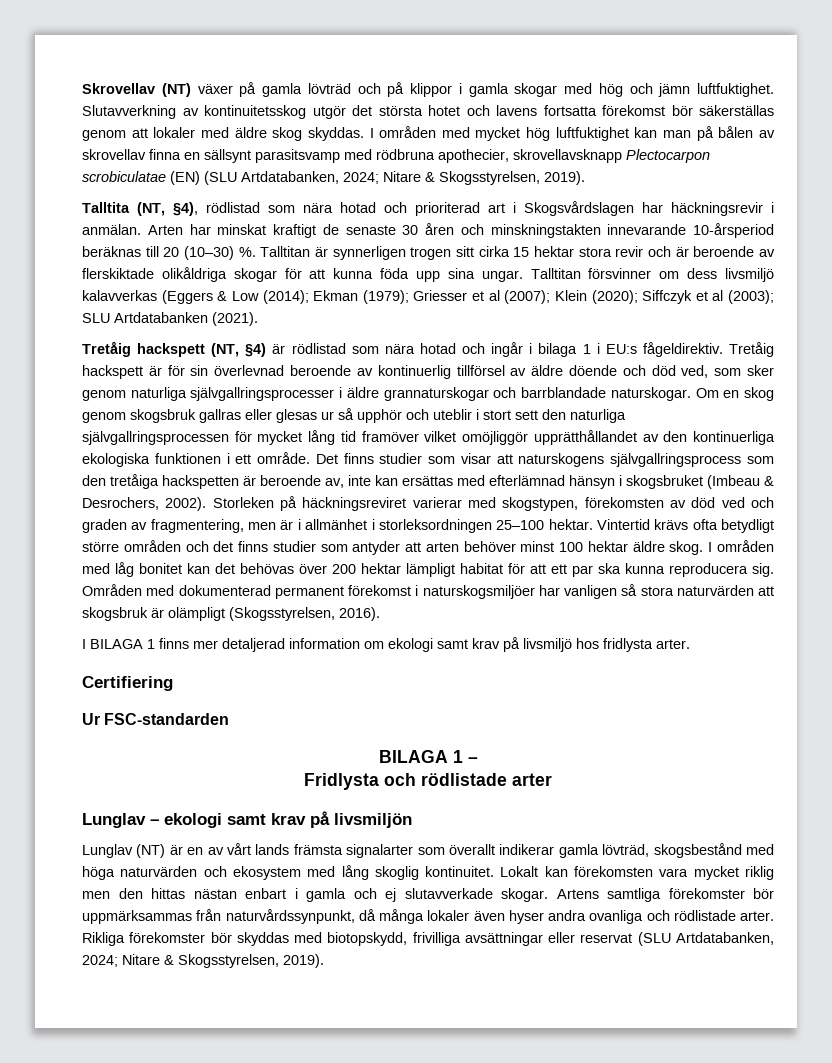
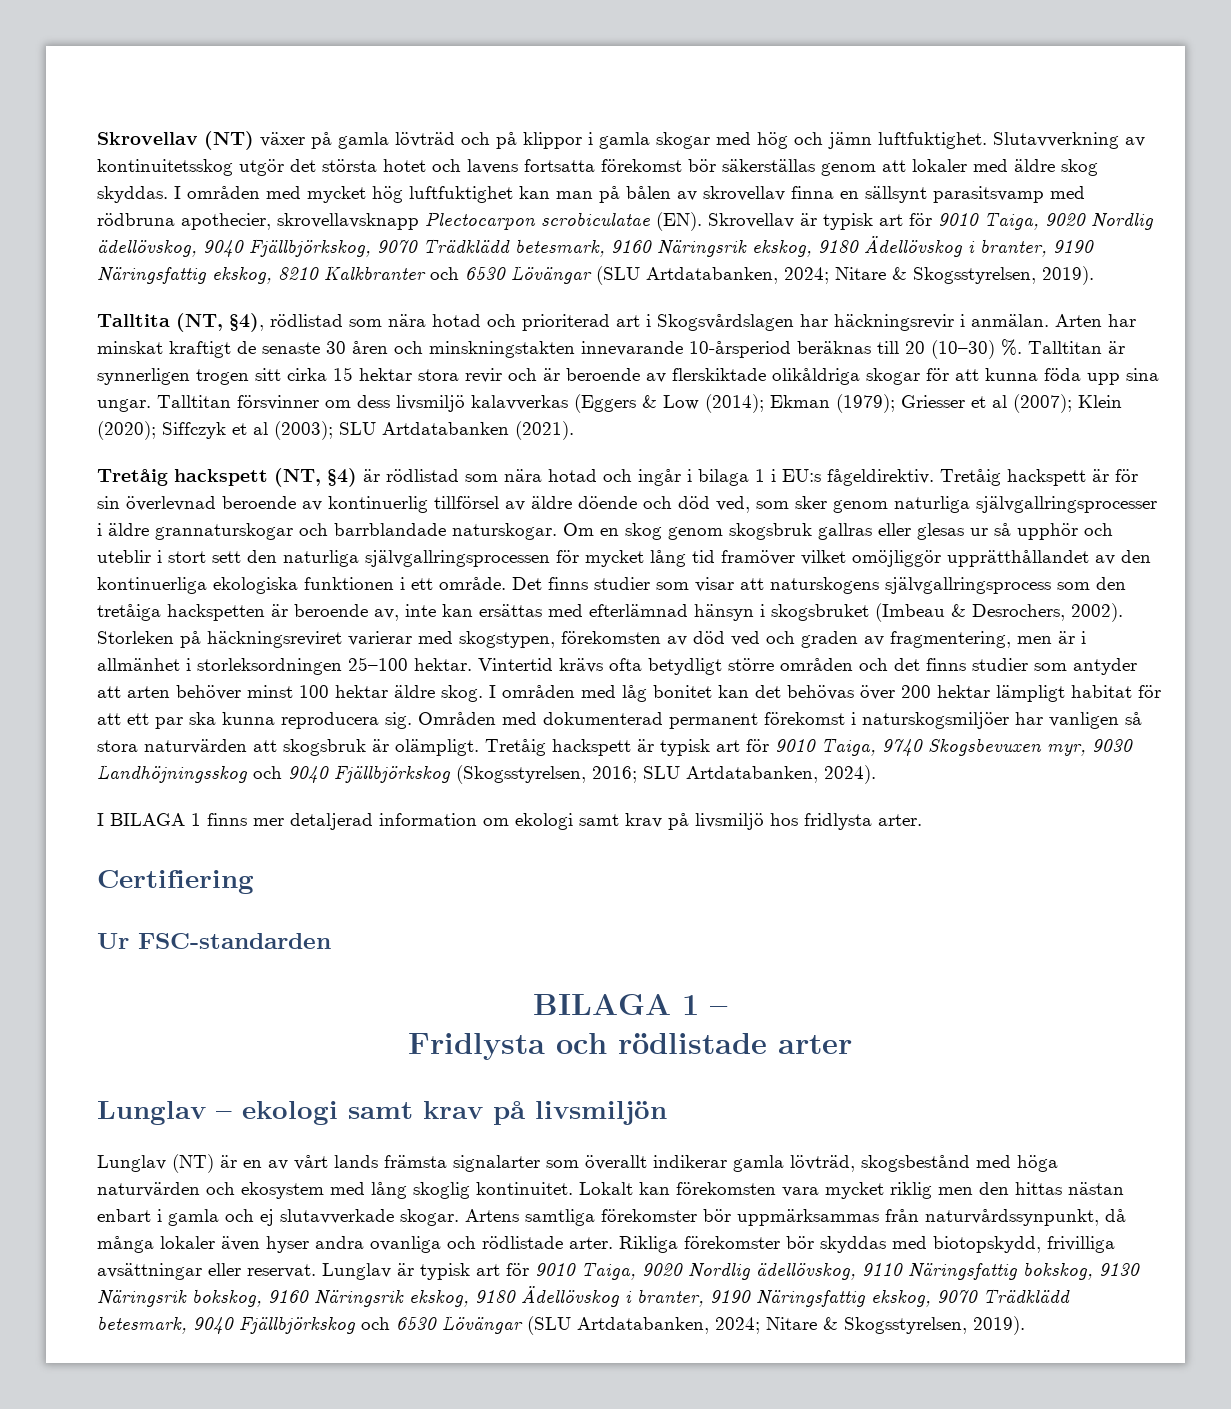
[170,171,200,185] (EN) -> [656,212,1154,231] [97,236,1094,257] [97,266,592,284] (EN). Skrovellav är typisk art för 9010 Taiga, 9020 Nordlig ädellövskog, 9040 Fjällbjörkskog, 9070 Trädklädd betesmark, 9160 Näringsrik ekskog, 9180 Ädellövskog i branter, 9190 Näringsfattig ekskog, 8210 Kalkbranter och 6530 Lövängar
[168,607,380,621] olämpligt (Skogsstyrelsen, 2016). -> [395,738,1133,756] [97,765,876,784] olämpligt. Tretåig hackspett är typisk art för 9010 Taiga, 9740 Skogsbevuxen myr, 9030 Landhöjningsskog och 9040 Fjällbjörkskog (Skogsstyrelsen, 2016; SLU Artdatabanken, 2024).
[580,933,633,943] reservat -> [247,1262,1140,1280] [97,1286,1070,1307] [97,1316,523,1334] reservat. Lunglav är typisk art för 9010 Taiga, 9020 Nordlig ädellövskog, 9110 Näringsfattig bokskog, 9130 Näringsrik bokskog, 9160 Näringsrik ekskog, 9180 Ädellövskog i branter, 9190 Näringsfattig ekskog, 9070 Trädklädd betesmark, 9040 Fjällbjörkskog och 6530 Lövängar

